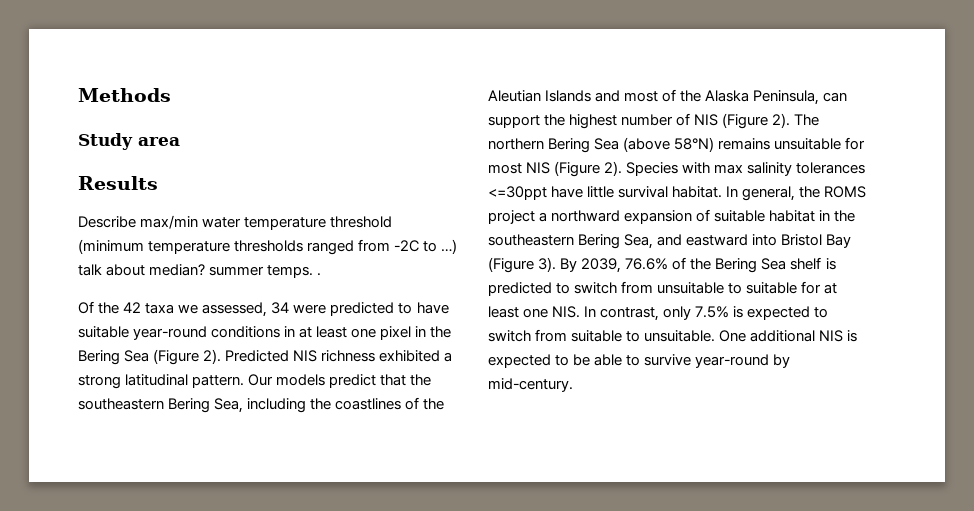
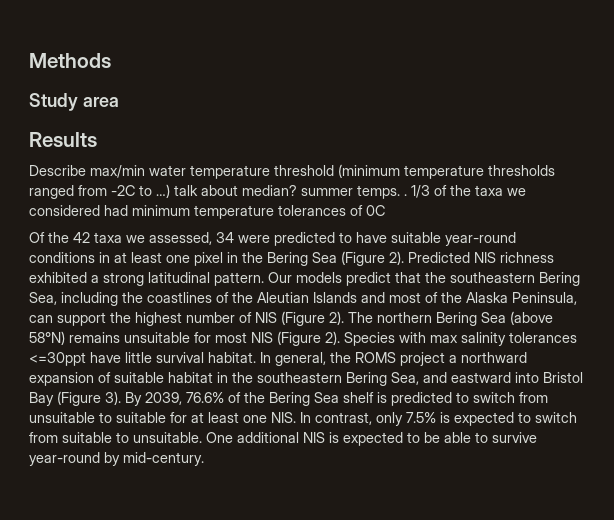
(322, 274) none -> [411,185,526,198] [29,205,385,219] 1/3 of the taxa we considered had minimum temperature tolerances of 0C

